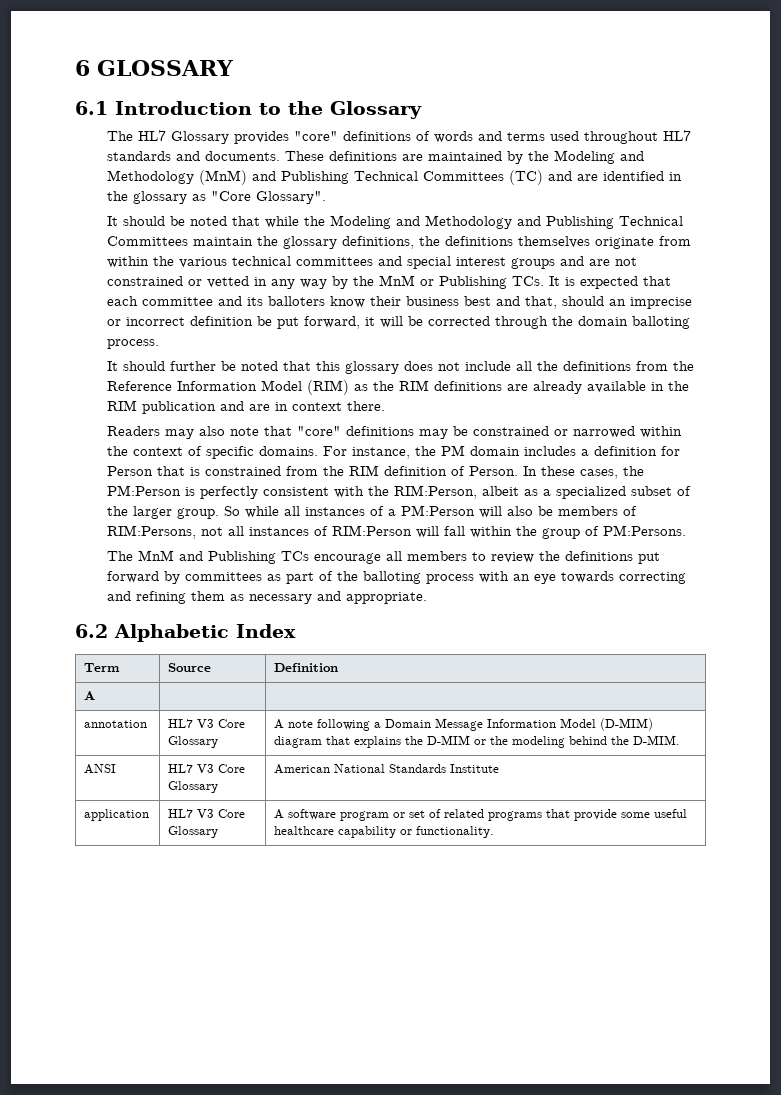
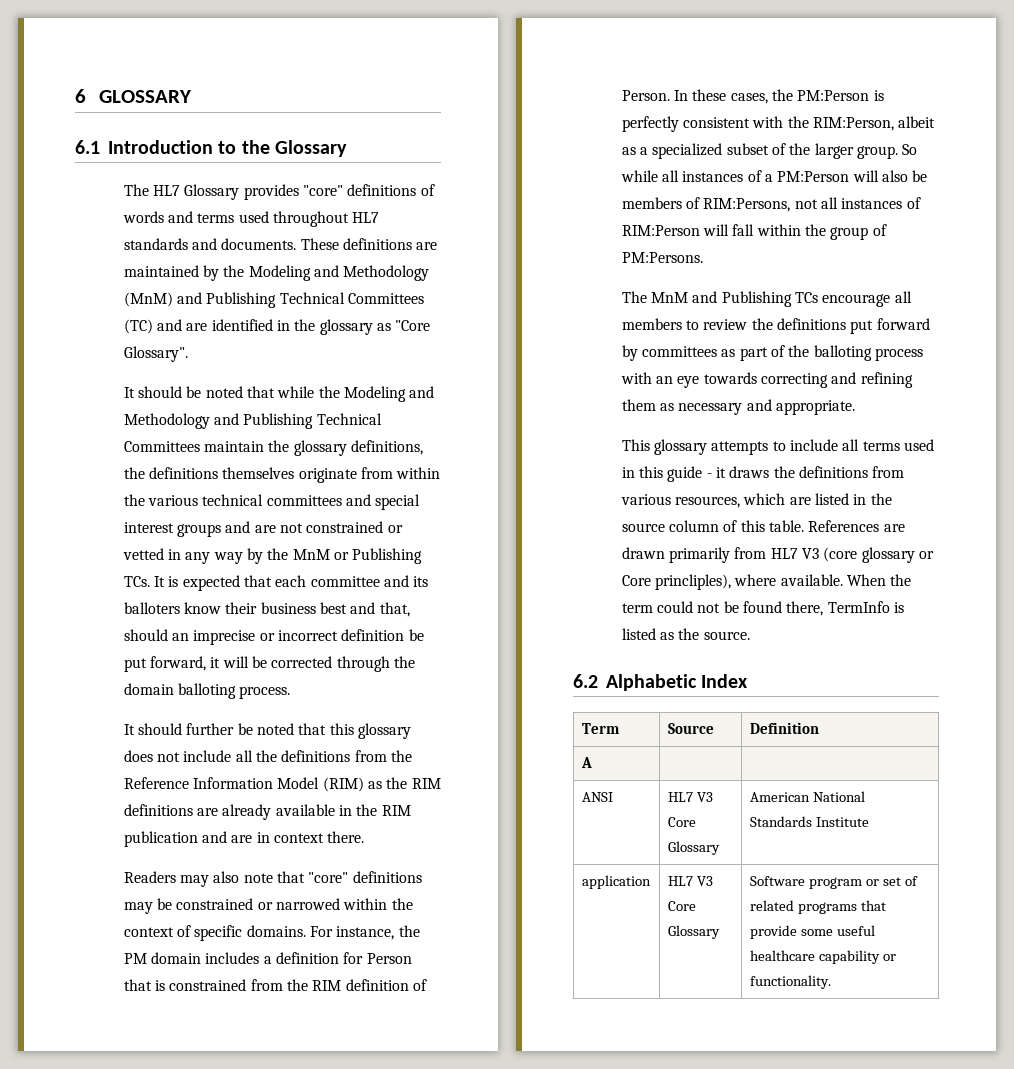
(428, 598) none -> [621,439,935,455] [621,466,905,482] [620,493,892,508] [621,520,905,532] [621,547,935,563] [621,574,912,590] [621,601,905,616] [621,628,750,640] // This glossary attempts to include all terms used in this guide - it draws the definitions from various resources, which are listed in the source column of this table. References are drawn primarily from HL7 V3 (core glossary or Core princliples), where available. When the term could not be found there, TermInfo is listed as the source.
[84,720,148,728] [168,719,246,728] [168,736,219,748] [274,718,654,731] [274,735,681,748] // annotation | HL7 V3 Core Glossary | A note following a Domain Message Information Model (D-MIM) diagram that explains the D-MIM or the modeling behind the D-MIM. -> (592, 762) none
[274,809,337,820] A software -> [749,876,805,886] Software

